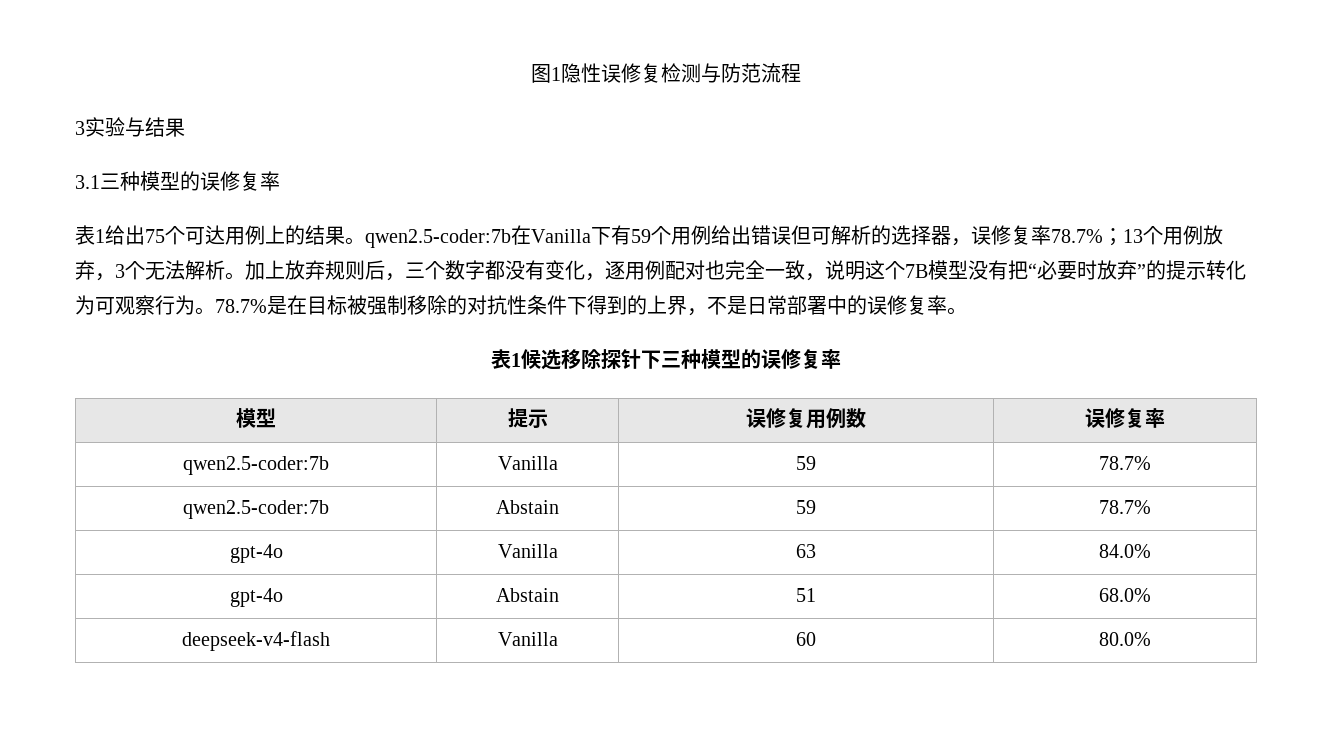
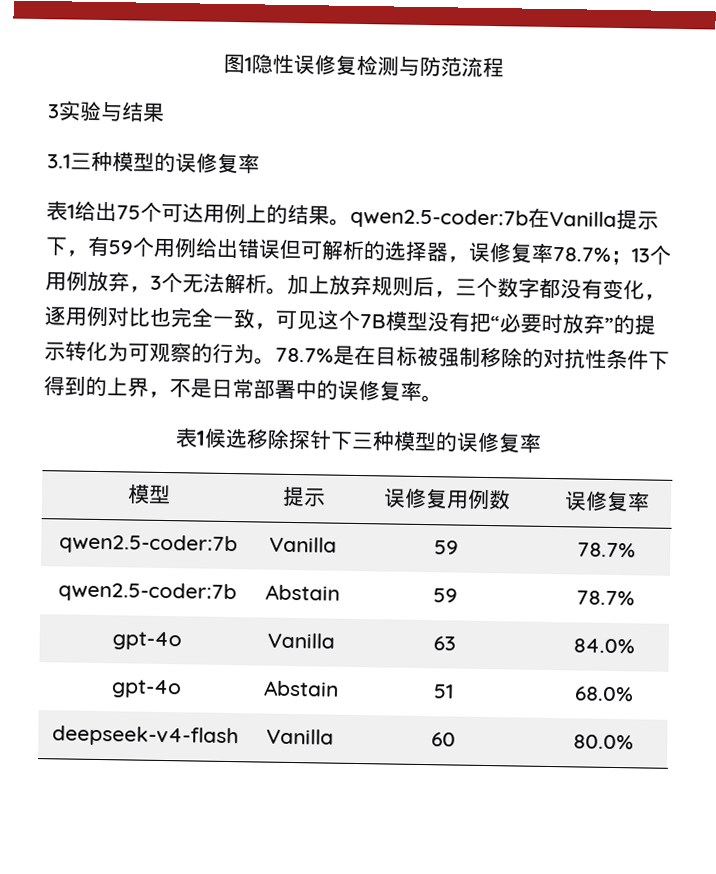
[591,227,611,245] 下 -> [616,209,659,230] [45,237,88,257] 提示下，
[665,260,705,280] 配对 -> [107,307,150,327] 对比
[825,260,865,280] 说明 -> [275,310,318,330] 可见
(155, 305) none -> [191,343,213,363] 的

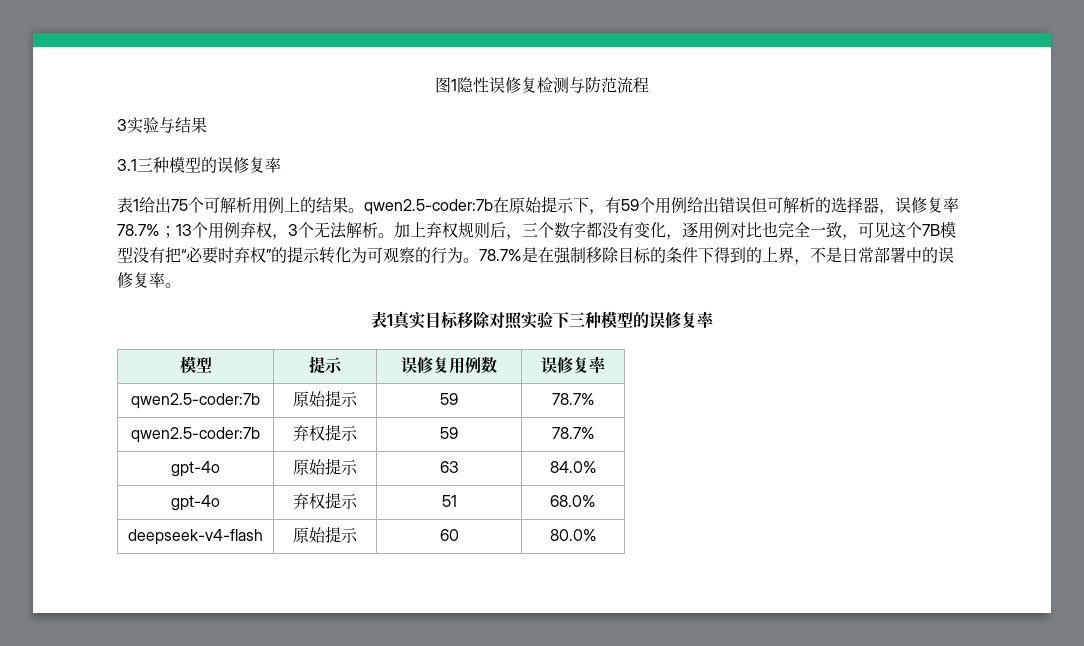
[182,202,204,223] 达 -> [220,197,252,213] 解析
[549,210,617,227] Vanilla -> [509,197,542,213] 原始
[87,271,130,293] 放弃 -> [240,222,272,238] 弃权
[329,275,372,297] 放弃 -> [426,222,458,238] 弃权
[562,314,605,335] 放弃 -> [234,247,266,263] 弃权
[375,346,439,367] 目标被 -> (554, 255) none
[522,348,607,369] 的对抗性 -> [618,247,666,264] 目标的
[203,427,332,450] 候选移除探针 -> [393,311,553,330] 真实目标移除对照实验
[269,536,337,553] Vanilla -> [293,390,358,407] 原始提示
[264,584,340,601] Abstain -> [293,424,358,441] 弃权提示
[267,632,335,649] Vanilla -> [293,458,358,475] 原始提示
[262,680,339,697] Abstain -> [293,492,358,509] 弃权提示
[266,728,334,745] Vanilla -> [293,526,358,543] 原始提示

